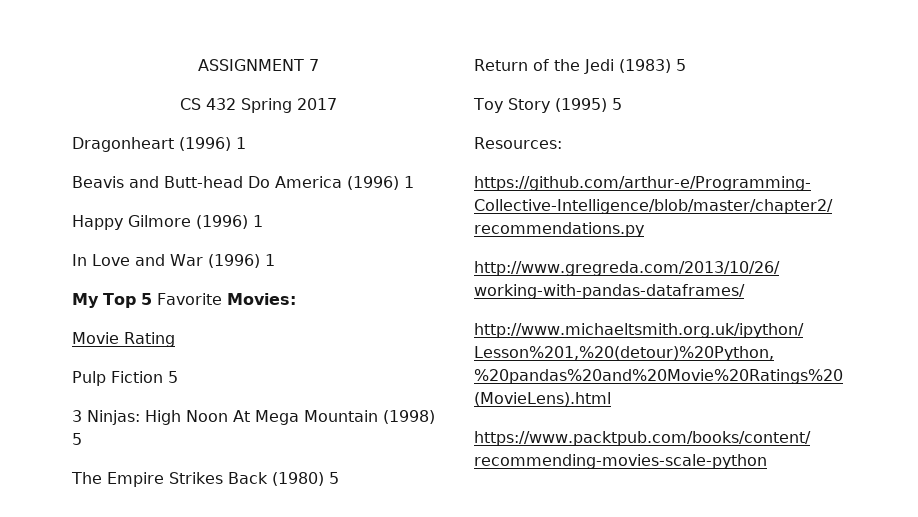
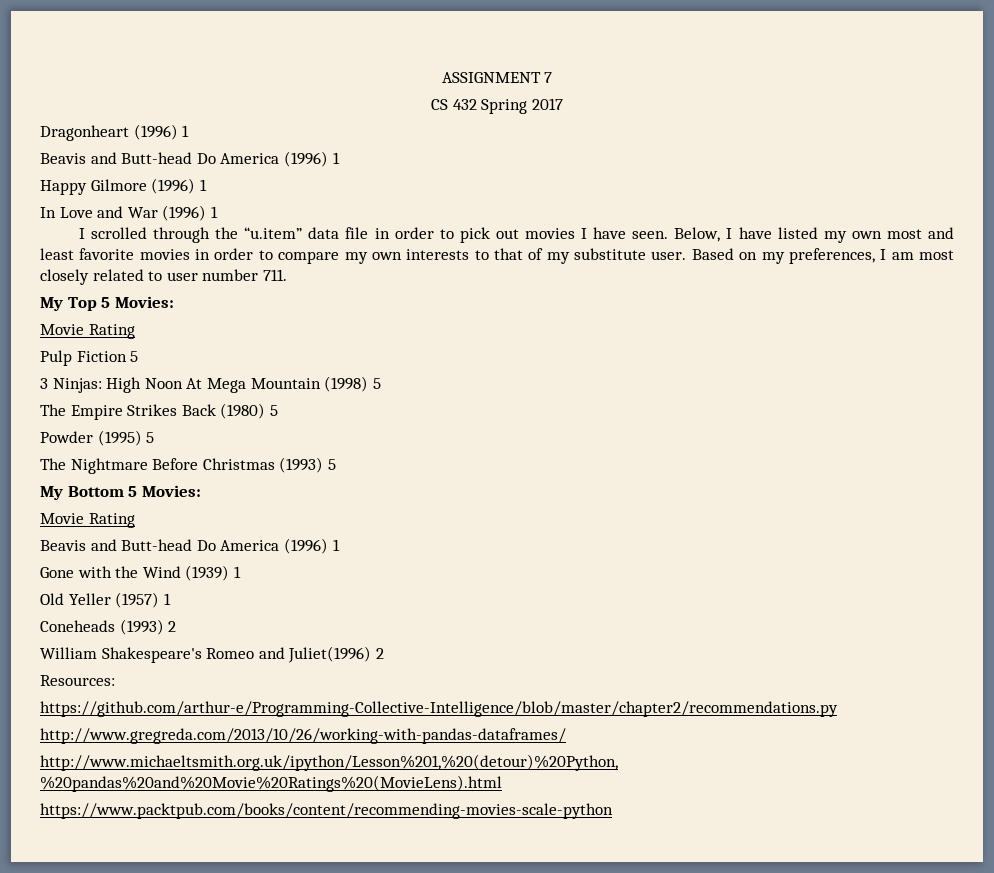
(275, 260) none -> [78,227,955,243] [40,248,955,264] [40,269,287,285] // I scrolled through the “u.item” data file in order to pick out movies I have seen. Below, I have listed my own most and least favorite movies in order to compare my own interests to that of my substitute user. Based on my preferences, I am most closely related to user number 711.
[156,293,222,305] Favorite -> (111, 302) none
[474,59,686,74] [473,98,622,113] Return of the Jedi (1983) 5 // Toy Story (1995) 5 -> [40,430,155,446] [40,457,336,474] [40,485,201,500] [40,513,135,528] [40,538,340,554] [40,565,241,581] [40,592,171,608] [40,619,177,635] [40,646,384,663] Powder (1995) 5 // The Nightmare Before Christmas (1993) 5 // My Bottom 5 Movies: // Movie Rating // Beavis and Butt-head Do America (1996) 1 // Gone with the Wind (1939) 1 // Old Yeller (1957) 1 // Coneheads (1993) 2 // William Shakespeare's Romeo and Juliet(1996) 2

